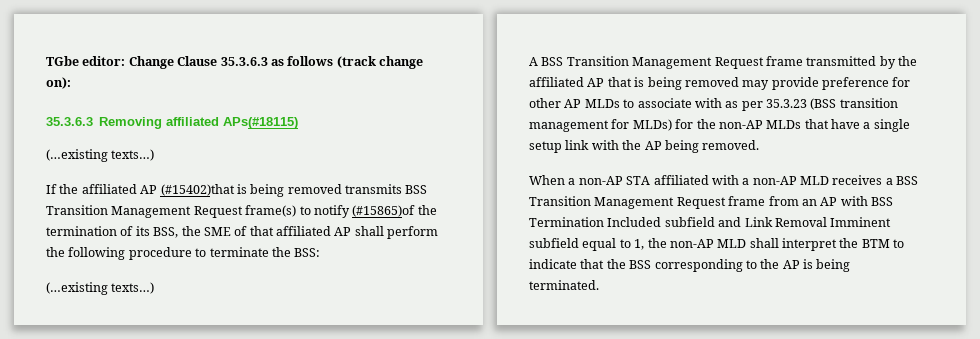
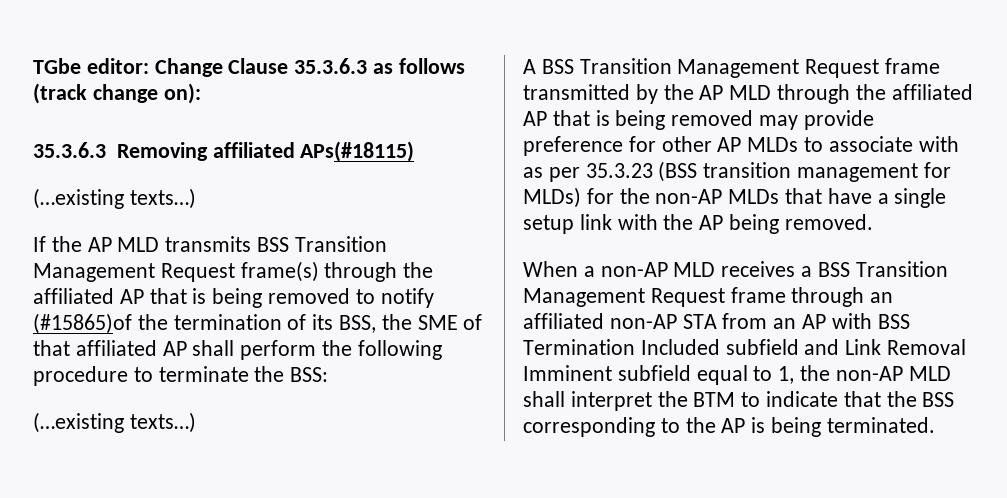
[81,184,342,197] affiliated AP (#15402)that is being removed -> [87,237,160,252] AP MLD
(297, 211) none -> [324,262,434,282] [33,288,351,308] through the affiliated AP that is being removed
(917, 61) none -> [699,84,886,104] AP MLD through the
[626,175,797,185] STA affiliated with a non-AP -> (668, 269) none
(766, 201) none -> [791,287,894,307] [523,313,717,329] through an affiliated non-AP STA

